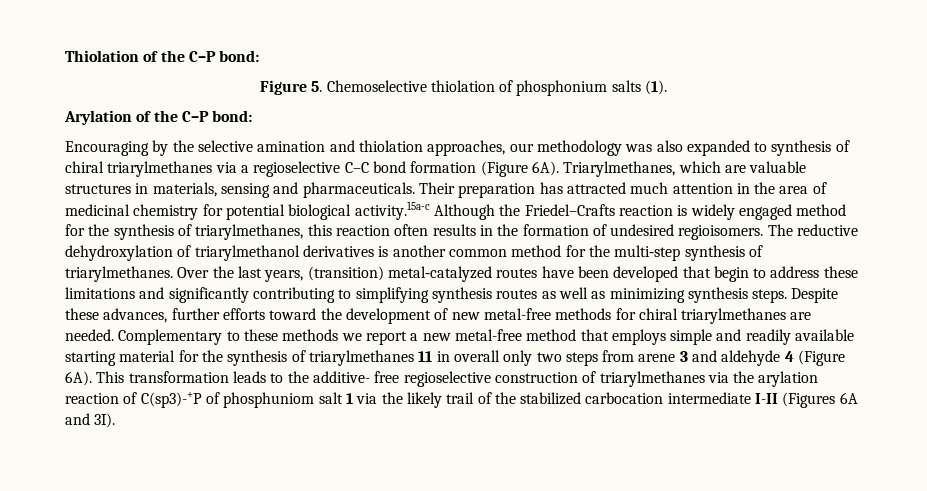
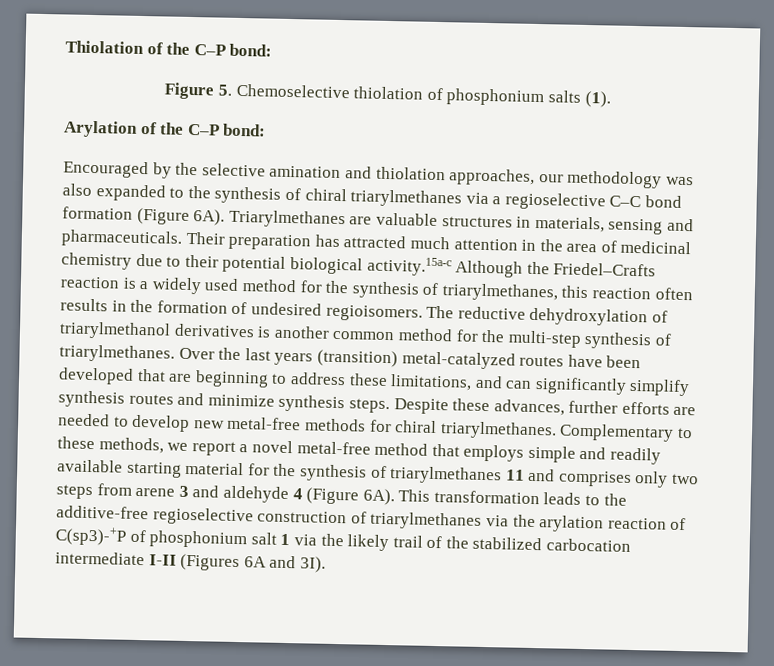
[65,141,149,156] Encouraging -> [63,160,149,179] Encouraged
(768, 147) none -> [187,185,211,199] the
[563,161,721,177] Triarylmethanes, which -> [228,209,346,229] Triarylmethanes
[202,204,223,216] for -> [135,253,219,268] due to their
[690,204,792,220] widely engaged -> [139,277,240,295] a widely used
[264,270,304,282] years, -> [274,352,314,366] years
[713,266,749,282] begin -> [168,370,269,388] are beginning
[65,287,685,303] limitations and significantly contributing to simplifying synthesis routes as well as minimizing -> [390,374,691,397] [58,390,275,408] limitations, and can significantly simplify synthesis routes and minimize
[269,308,449,324] toward the development of -> [673,406,697,416] [58,413,191,433] are needed to develop
[681,308,812,324] [65,329,114,341] triarylmethanes are needed. -> [439,421,557,440] triarylmethanes.
[282,329,339,341] methods -> [98,437,164,454] methods,
[422,333,451,341] new -> [251,440,293,454] novel
[436,350,500,362] in overall -> [528,468,632,487] and comprises
[312,371,400,383] additive- free -> [56,505,149,520] additive-free
[223,392,315,408] phosphuniom -> [149,530,248,549] phosphonium

